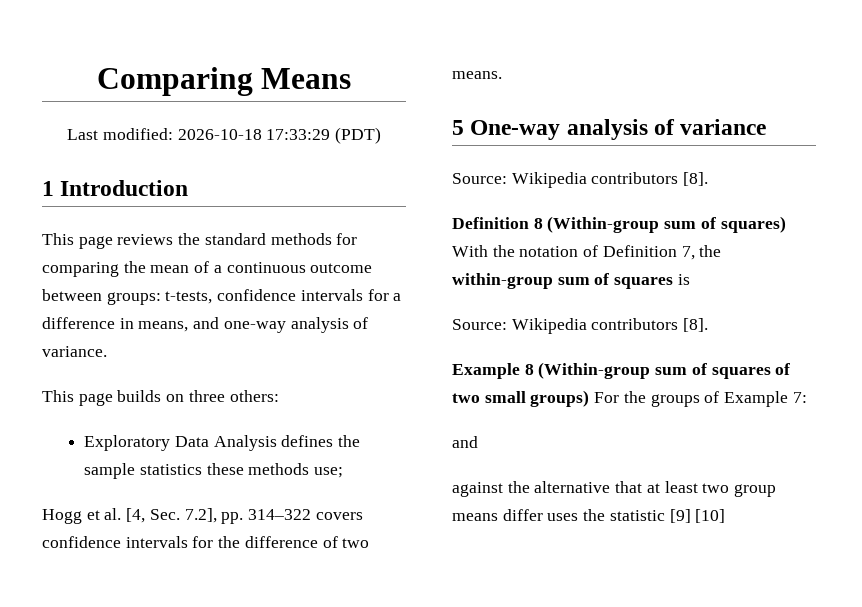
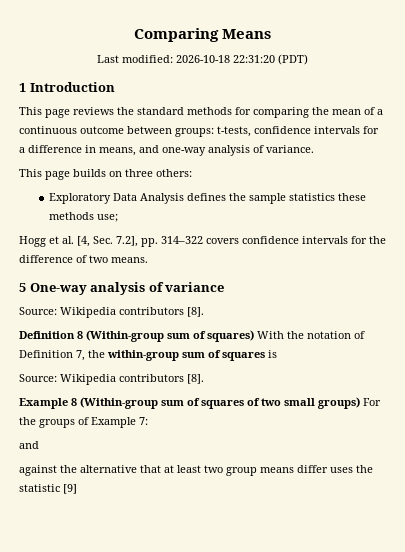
[266,129,331,140] 17:33:29 -> [233,55,275,63] 22:31:20
[695,509,726,523] [10] -> (77, 489) none

